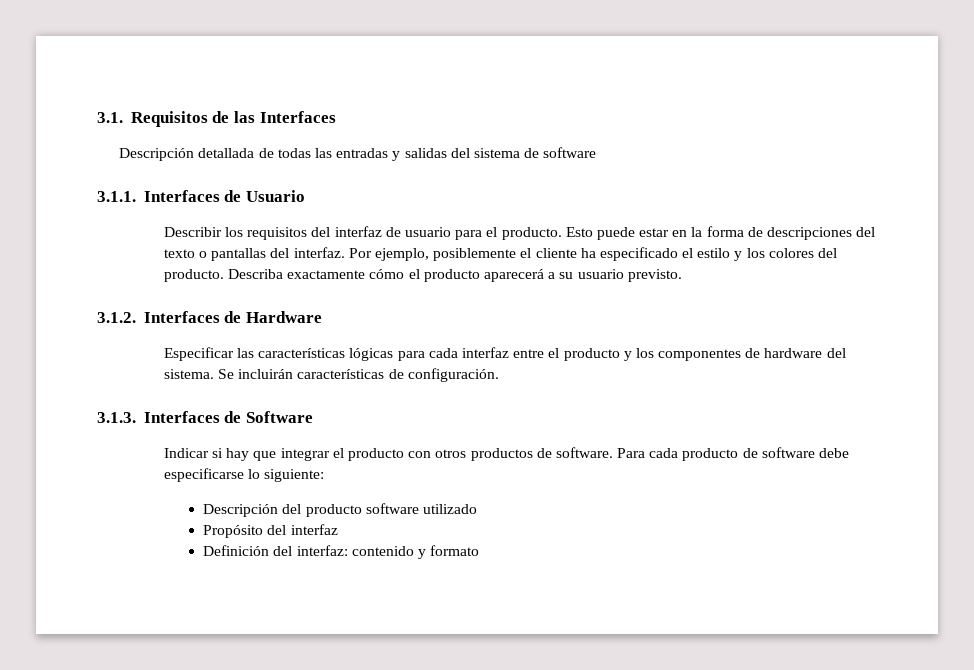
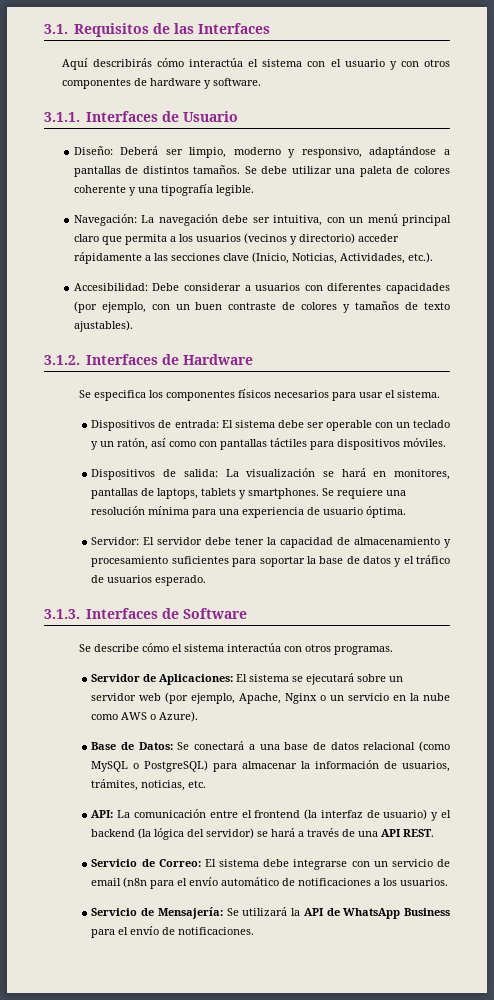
[119,147,597,161] [97,190,305,202] [163,226,876,240] [163,247,838,261] [163,269,682,282] [97,311,322,323] [163,347,846,361] [163,368,499,382] [97,411,313,423] [163,447,850,461] [163,468,325,482] [203,503,477,517] [203,524,338,538] [203,545,480,559] Descripción detallada de todas las entradas y salidas del sistema de software // 3.1.1. Interfaces de Usuario // Describir los requisitos del interfaz de usuario para el producto. Esto puede estar en la forma de descripciones del texto o pantallas del interfaz. Por ejemplo, posiblemente el cliente ha especificado el estilo y los colores del producto. Describa exactamente cómo el producto aparecerá a su usuario previsto. // 3.1.2. Interfaces de Hardware // Especificar las características lógicas para cada interfaz entre el producto y los componentes de hardware del sistema. Se incluirán características de configuración. // 3.1.3. Interfaces de Software // Indicar si hay que integrar el producto con otros productos de software. Para cada producto de software debe especificarse lo siguiente: // Descripción del producto software utilizado // Propósito del interfaz // Definición del interfaz: contenido y formato -> [61,58,450,70] [61,78,261,89] [44,111,238,122] [73,146,450,158] [73,165,451,177] [73,184,254,196] [73,214,451,226] [73,233,399,245] [73,252,433,264] [73,283,450,294] [73,301,450,313] [73,320,133,332] [44,354,253,365] [79,389,441,401] [91,420,450,431] [91,438,447,450] [91,468,450,480] [91,488,407,499] [91,506,407,518] [91,537,451,548] [91,555,450,567] [91,575,207,586] [44,608,247,619] [79,643,394,655] [91,673,404,685] [91,692,450,704] [91,711,199,722] [91,741,450,752] [91,760,450,772] [91,779,207,791] [91,809,451,821] [91,828,435,840] [91,859,451,870] [91,877,449,889] [91,907,450,919] [91,926,255,938] Aquí describirás cómo interactúa el sistema con el usuario y con otros componentes de hardware y software. // 3.1.1. Interfaces de Usuario // Diseño: Deberá ser limpio, moderno y responsivo, adaptándose a pantallas de distintos tamaños. Se debe utilizar una paleta de colores coherente y una tipografía legible. // Navegación: La navegación debe ser intuitiva, con un menú principal claro que permita a los usuarios (vecinos y directorio) acceder rápidamente a las secciones clave (Inicio, Noticias, Actividades, etc.). // Accesibilidad: Debe considerar a usuarios con diferentes capacidades (por ejemplo, con un buen contraste de colores y tamaños de texto ajustables). // 3.1.2. Interfaces de Hardware // Se especifica los componentes físicos necesarios para usar el sistema. // Dispositivos de entrada: El sistema debe ser operable con un teclado y un ratón, así como con pantallas táctiles para dispositivos móviles. // Dispositivos de salida: La visualización se hará en monitores, pantallas de laptops, tablets y smartphones. Se requiere una resolución mínima para una experiencia de usuario óptima. // Servidor: El servidor debe tener la capacidad de almacenamiento y procesamiento suficientes para soportar la base de datos y el tráfico de usuarios esperado. // 3.1.3. Interfaces de Software // Se describe cómo el sistema interactúa con otros programas. // Servidor de Aplicaciones: El sistema se ejecutará sobre un servidor web (por ejemplo, Apache, Nginx o un servicio en la nube como AWS o Azure). // Base de Datos: Se conectará a una base de datos relacional (como MySQL o PostgreSQL) para almacenar la información de usuarios, trámites, noticias, etc. // API: La comunicación entre el frontend (la interfaz de usuario) y el backend (la lógica del servidor) se hará a través de una API REST. // Servicio de Correo: El sistema debe integrarse con un servicio de email (n8n para el envío automático de notificaciones a los usuarios. // Servicio de Mensajería: Se utilizará la API de WhatsApp Business para el envío de notificaciones.

